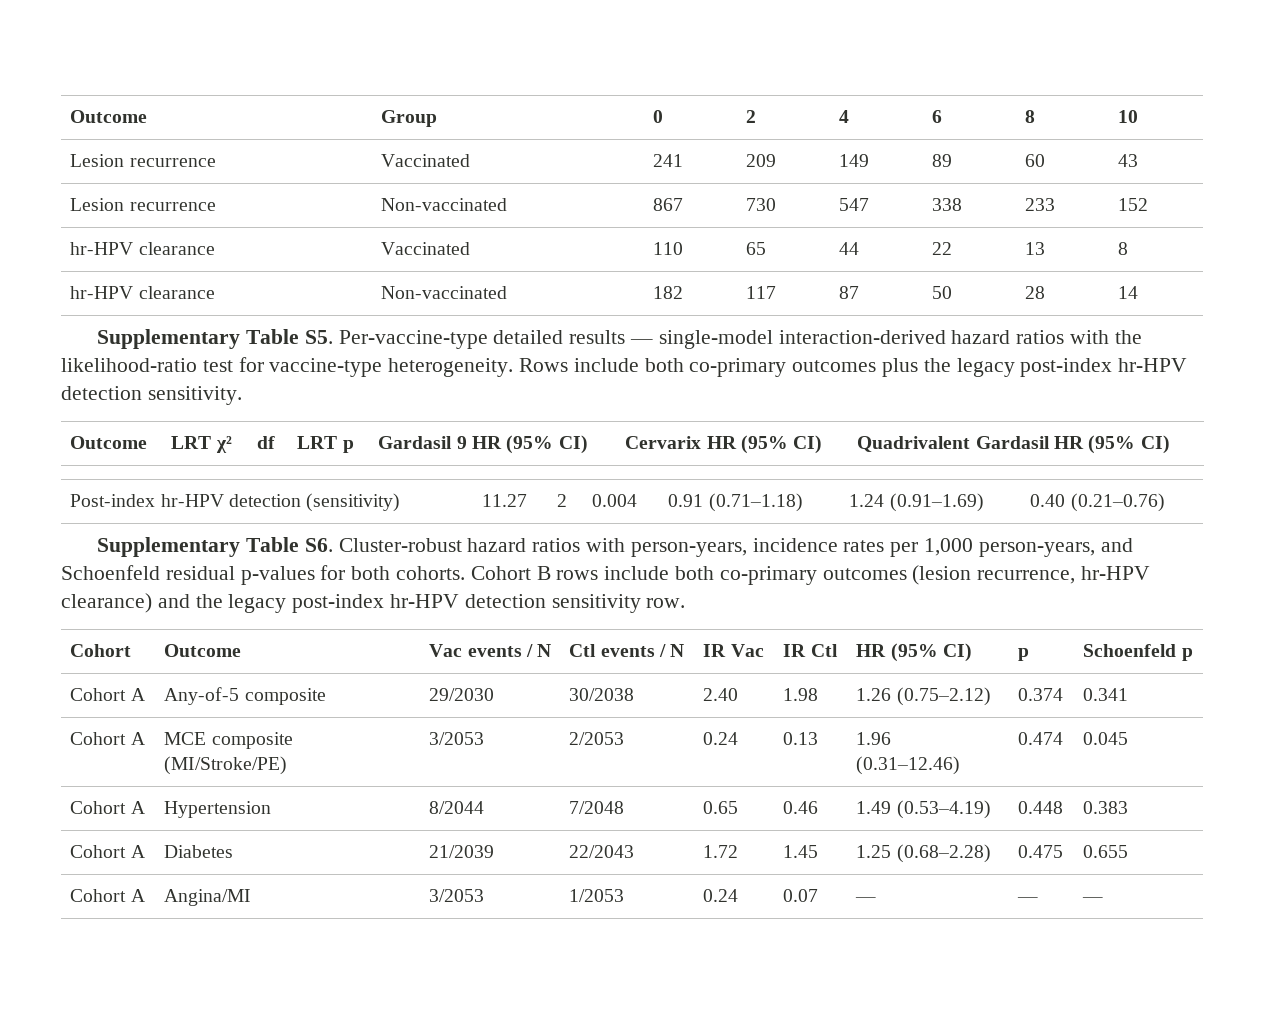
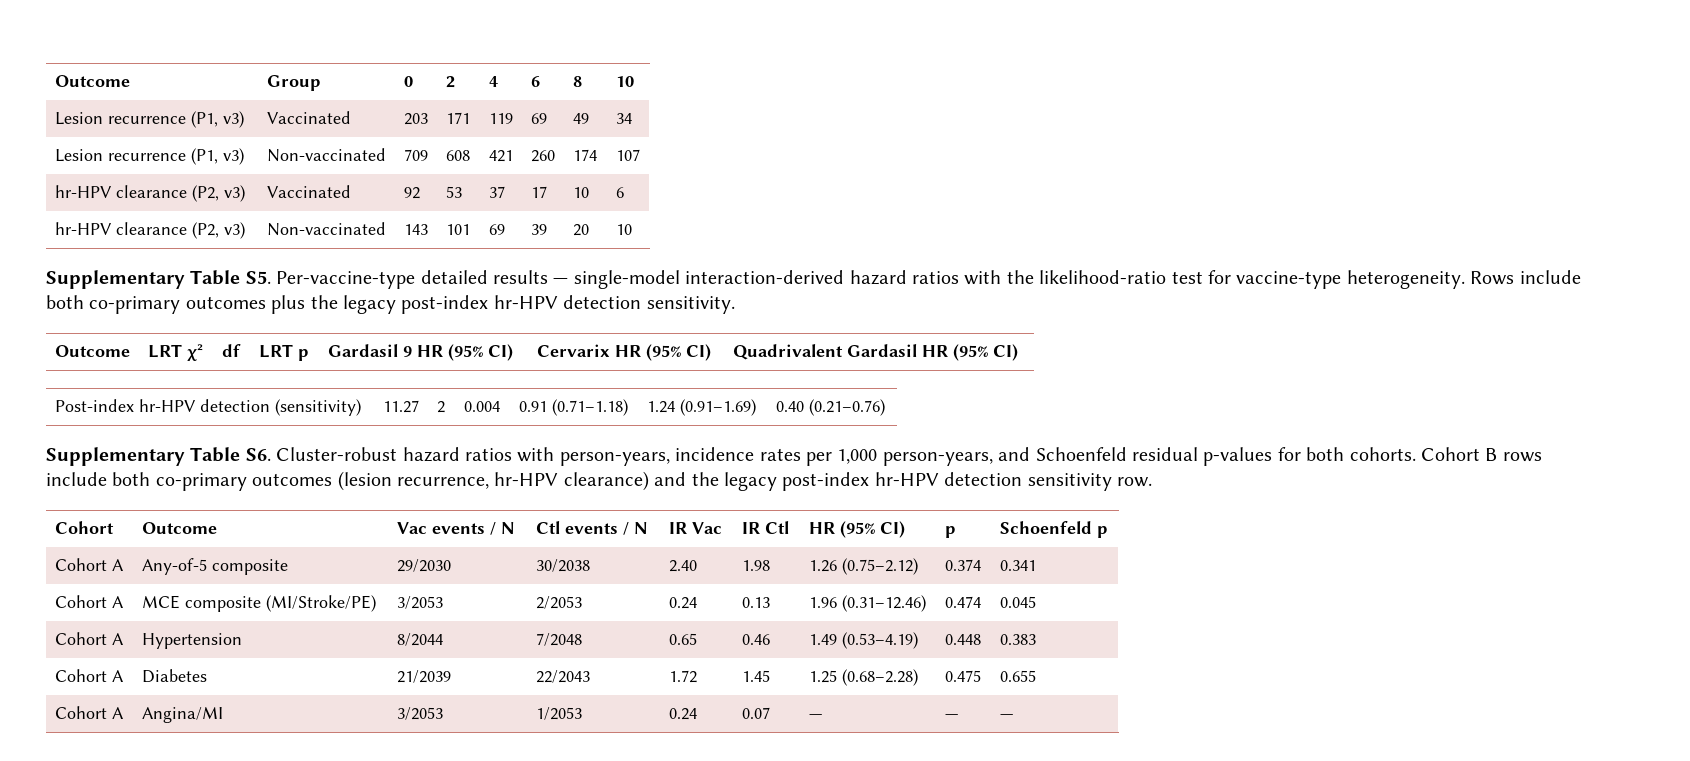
[381,154,471,167] [653,154,684,167] [746,154,777,167] [839,154,870,167] [932,154,953,167] [1025,154,1046,167] [1118,154,1139,167] [70,198,216,211] [381,198,508,211] [653,198,684,211] [746,198,777,211] [839,198,870,211] [932,198,963,211] [1025,198,1056,211] [1118,198,1149,211] [70,242,215,255] [381,242,471,255] [653,242,684,255] [746,242,767,255] [839,242,860,255] [932,242,953,255] [1025,242,1046,255] [1118,242,1129,255] [70,286,215,299] [381,286,508,299] [653,286,684,299] [746,286,777,299] [839,286,860,299] [932,286,953,299] [1025,286,1046,299] [1118,286,1139,299] | Vaccinated | 241 | 209 | 149 | 89 | 60 | 43 // Lesion recurrence | Non-vaccinated | 867 | 730 | 547 | 338 | 233 | 152 // hr-HPV clearance | Vaccinated | 110 | 65 | 44 | 22 | 13 | 8 // hr-HPV clearance | Non-vaccinated | 182 | 117 | 87 | 50 | 28 | 14 -> [190,111,244,128] [266,111,351,124] [403,113,428,125] [445,112,470,124] [488,113,513,124] [530,113,547,124] [572,113,589,124] [615,113,632,124] [54,148,244,165] [266,148,386,162] [403,149,428,161] [445,150,470,161] [488,150,513,162] [530,150,555,162] [572,149,597,161] [615,149,640,161] [54,185,245,202] [266,185,351,198] [403,187,420,199] [445,186,462,198] [488,186,505,198] [530,186,547,198] [572,187,589,198] [615,187,624,198] [54,222,245,239] [266,222,386,236] [403,224,428,235] [445,224,470,235] [488,224,505,235] [530,224,547,235] [572,224,589,236] [615,224,632,235] (P1, v3) | Vaccinated | 203 | 171 | 119 | 69 | 49 | 34 // Lesion recurrence (P1, v3) | Non-vaccinated | 709 | 608 | 421 | 260 | 174 | 107 // hr-HPV clearance (P2, v3) | Vaccinated | 92 | 53 | 37 | 17 | 10 | 6 // hr-HPV clearance (P2, v3) | Non-vaccinated | 143 | 101 | 69 | 39 | 20 | 10

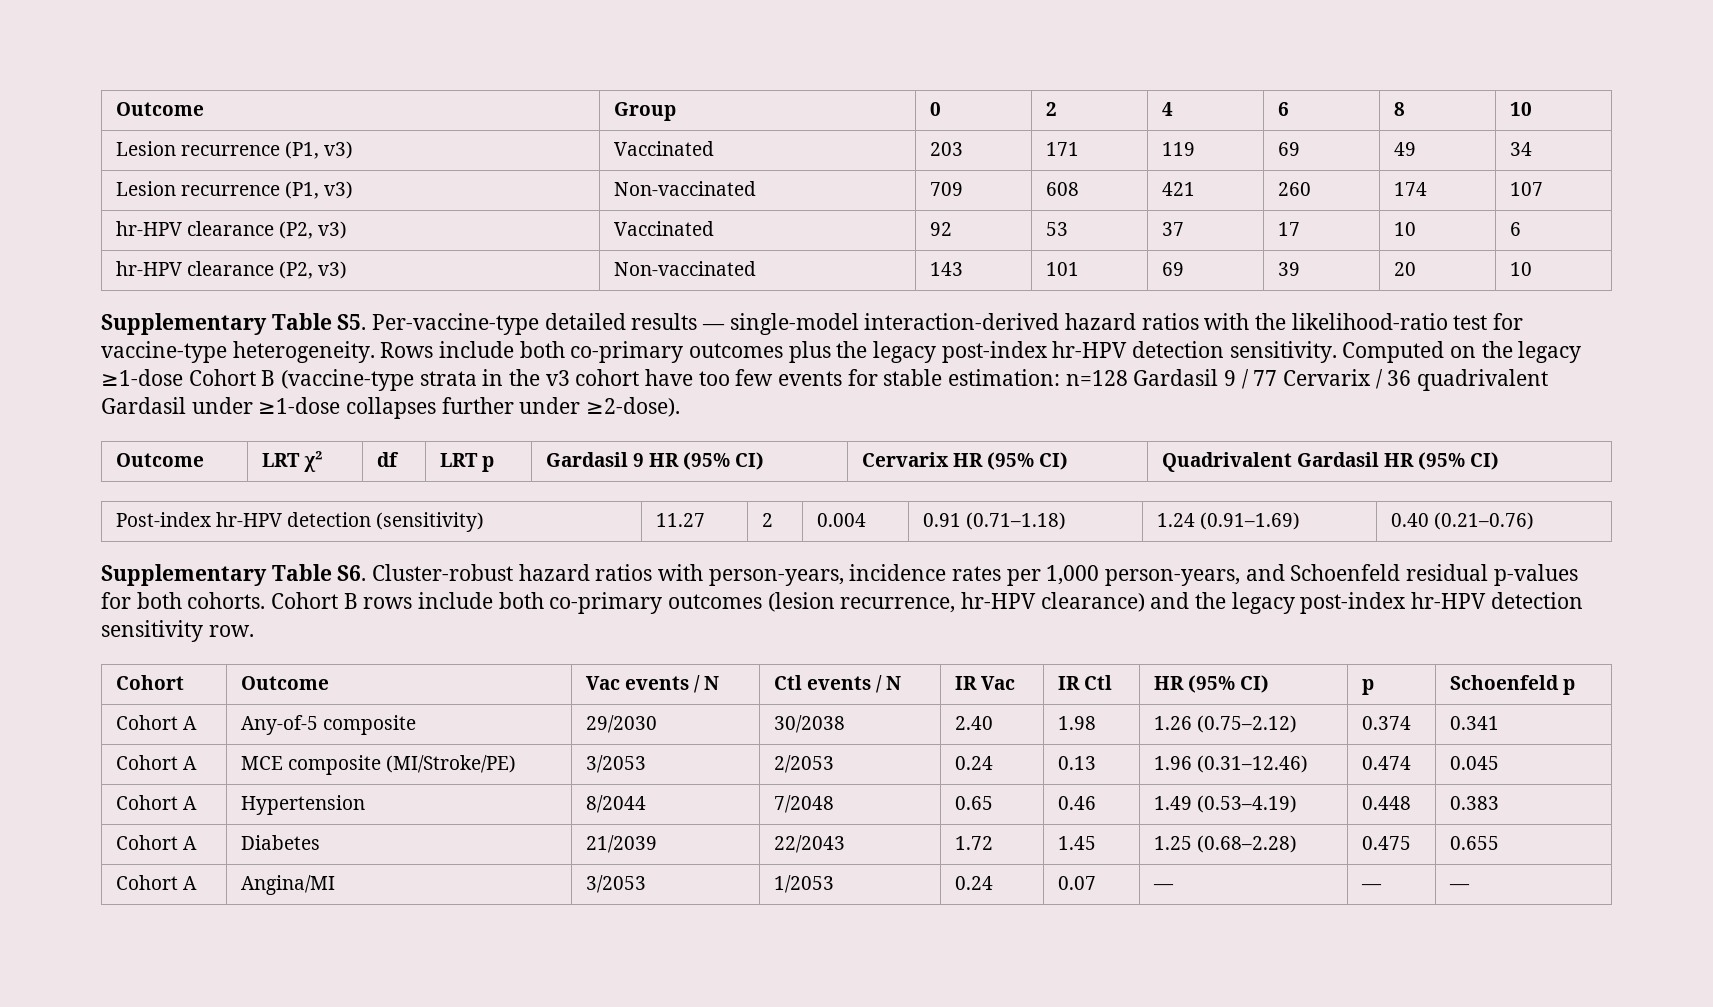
(735, 305) none -> [1342,341,1582,363] [101,369,1549,391] [101,397,681,419] Computed on the legacy ≥1-dose Cohort B (vaccine-type strata in the v3 cohort have too few events for stable estimation: n=128 Gardasil 9 / 77 Cervarix / 36 quadrivalent Gardasil under ≥1-dose collapses further under ≥2-dose).

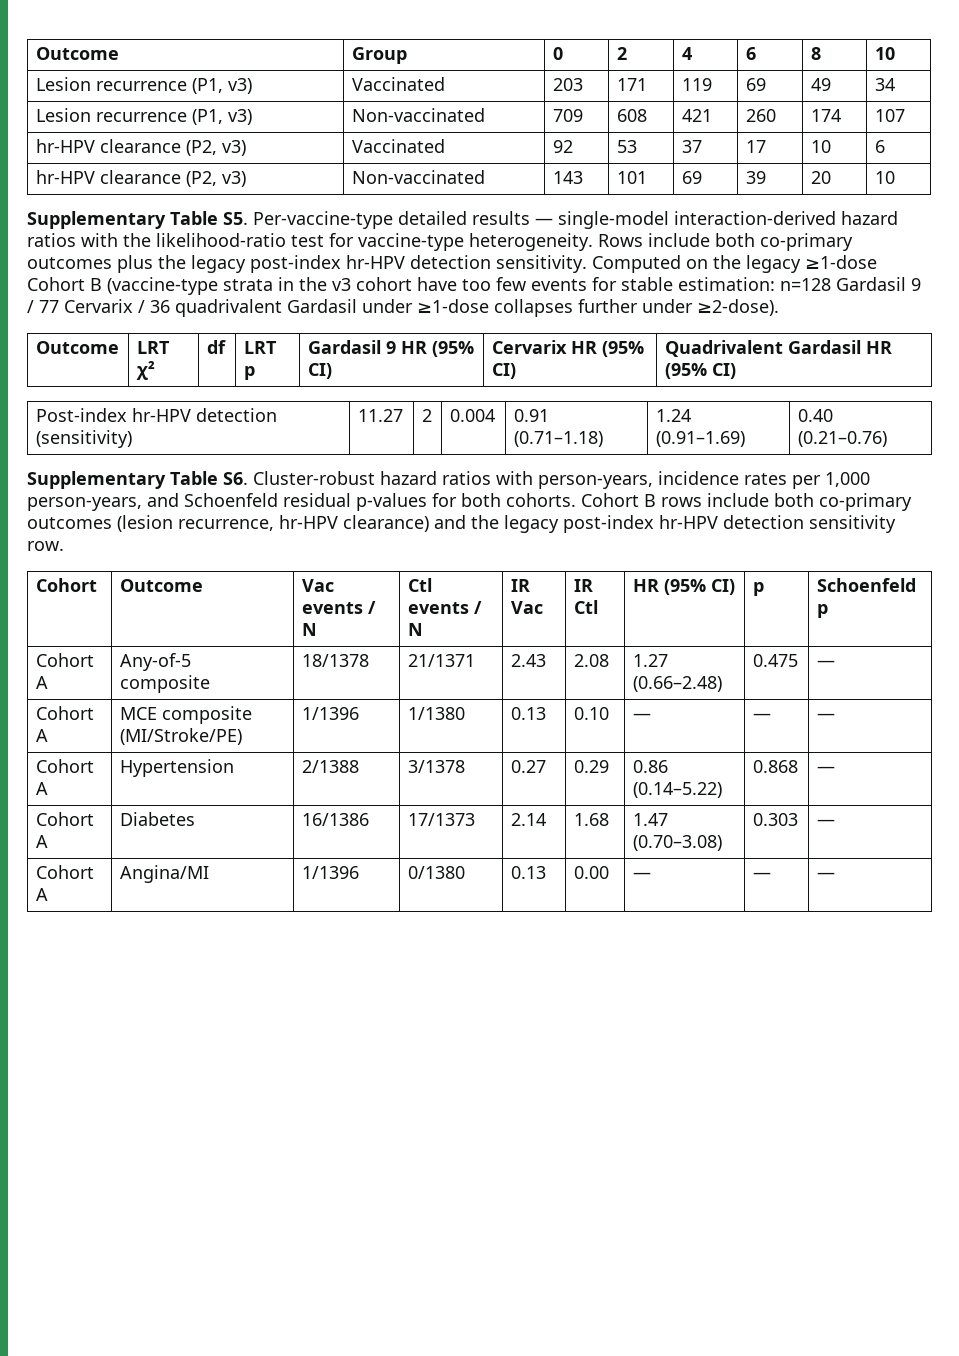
[585,715,657,733] [773,715,845,733] [954,716,993,730] [1057,716,1096,730] [1153,715,1297,733] [1361,716,1411,730] [1449,716,1499,730] 29/2030 | 30/2038 | 2.40 | 1.98 | 1.26 (0.75–2.12) | 0.374 | 0.341 -> [301,654,369,667] [407,654,475,667] [510,654,546,667] [573,654,609,667] [632,654,668,667] [632,676,722,692] [752,654,798,667] [816,660,835,667] 18/1378 | 21/1371 | 2.43 | 2.08 | 1.27 (0.66–2.48) | 0.475 | —
[585,755,646,773] [773,755,834,773] [954,756,993,770] [1057,756,1096,770] [1153,755,1308,773] [1361,756,1411,770] [1449,756,1499,770] [115,795,197,810] [240,795,365,815] [585,795,646,813] [773,795,834,813] [954,796,993,810] [1057,796,1096,810] [1153,795,1297,813] [1361,796,1411,810] [1449,796,1499,810] [115,835,197,850] [240,835,320,850] [585,835,657,853] [773,835,845,853] [954,836,993,850] [1057,836,1096,850] [1153,835,1297,853] [1361,836,1411,850] [1449,836,1499,850] 3/2053 | 2/2053 | 0.24 | 0.13 | 1.96 (0.31–12.46) | 0.474 | 0.045 // Cohort A | Hypertension | 8/2044 | 7/2048 | 0.65 | 0.46 | 1.49 (0.53–4.19) | 0.448 | 0.383 // Cohort A | Diabetes | 21/2039 | 22/2043 | 1.72 | 1.45 | 1.25 (0.68–2.28) | 0.475 | 0.655 -> [301,707,359,720] [407,707,465,720] [510,707,546,720] [573,707,609,720] [632,713,651,720] [752,713,771,720] [816,713,835,720] [35,759,94,773] [35,782,48,795] [119,759,234,777] [301,760,359,773] [407,760,465,773] [510,760,546,773] [573,760,609,773] [632,760,668,773] [632,782,722,798] [752,760,798,773] [816,766,835,773] [35,812,94,826] [35,835,48,848] [119,812,195,826] [301,813,369,826] [407,813,475,826] [510,813,546,826] [573,813,609,826] [632,813,668,826] [632,835,722,851] [752,813,798,826] [816,819,835,826] 1/1396 | 1/1380 | 0.13 | 0.10 | — | — | — // Cohort A | Hypertension | 2/1388 | 3/1378 | 0.27 | 0.29 | 0.86 (0.14–5.22) | 0.868 | — // Cohort A | Diabetes | 16/1386 | 17/1373 | 2.14 | 1.68 | 1.47 (0.70–3.08) | 0.303 | —
[585,875,646,893] [773,875,834,893] [954,876,993,890] [1057,876,1096,890] 3/2053 | 1/2053 | 0.24 | 0.07 -> [301,866,359,879] [407,866,465,879] [510,866,546,879] [573,866,609,879] 1/1396 | 0/1380 | 0.13 | 0.00

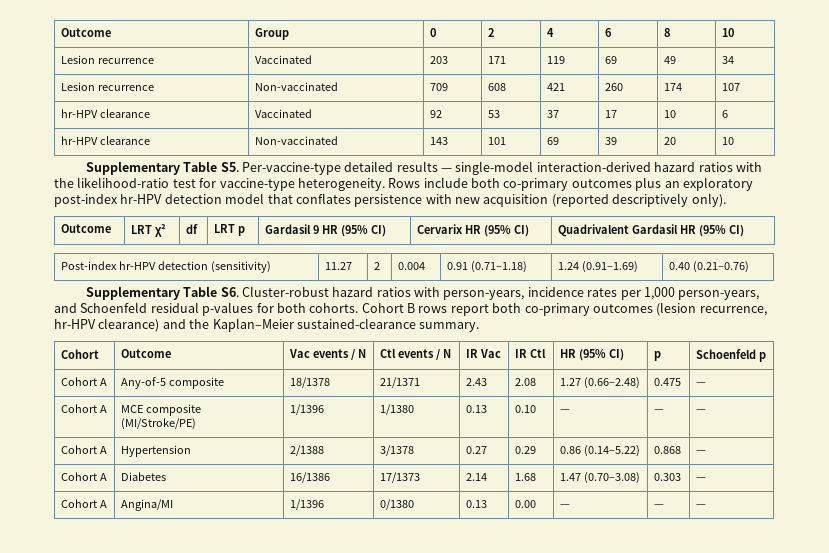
[191,78,252,94] (P1, v3) -> (154, 61) none
[191,109,252,125] (P1, v3) -> (154, 88) none
[185,140,246,156] (P2, v3) -> (150, 113) none
[185,171,246,187] (P2, v3) -> (150, 140) none
[158,255,877,273] [27,277,921,295] [27,299,779,317] the legacy post-index hr-HPV detection sensitivity. Computed on the legacy ≥1-dose Cohort B (vaccine-type strata in the v3 cohort have too few events for stable estimation: n=128 Gardasil 9 / 77 Cervarix / 36 quadrivalent Gardasil under ≥1-dose collapses further under ≥2-dose). -> [664,177,753,191] [54,193,726,207] an exploratory post-index hr-HPV detection model that conflates persistence with new acquisition (reported descriptively only).
[707,493,769,507] include -> [450,304,489,316] report
[504,515,896,533] [27,541,64,551] legacy post-index hr-HPV detection sensitivity row. -> [212,318,480,332] Kaplan–Meier sustained-clearance summary.

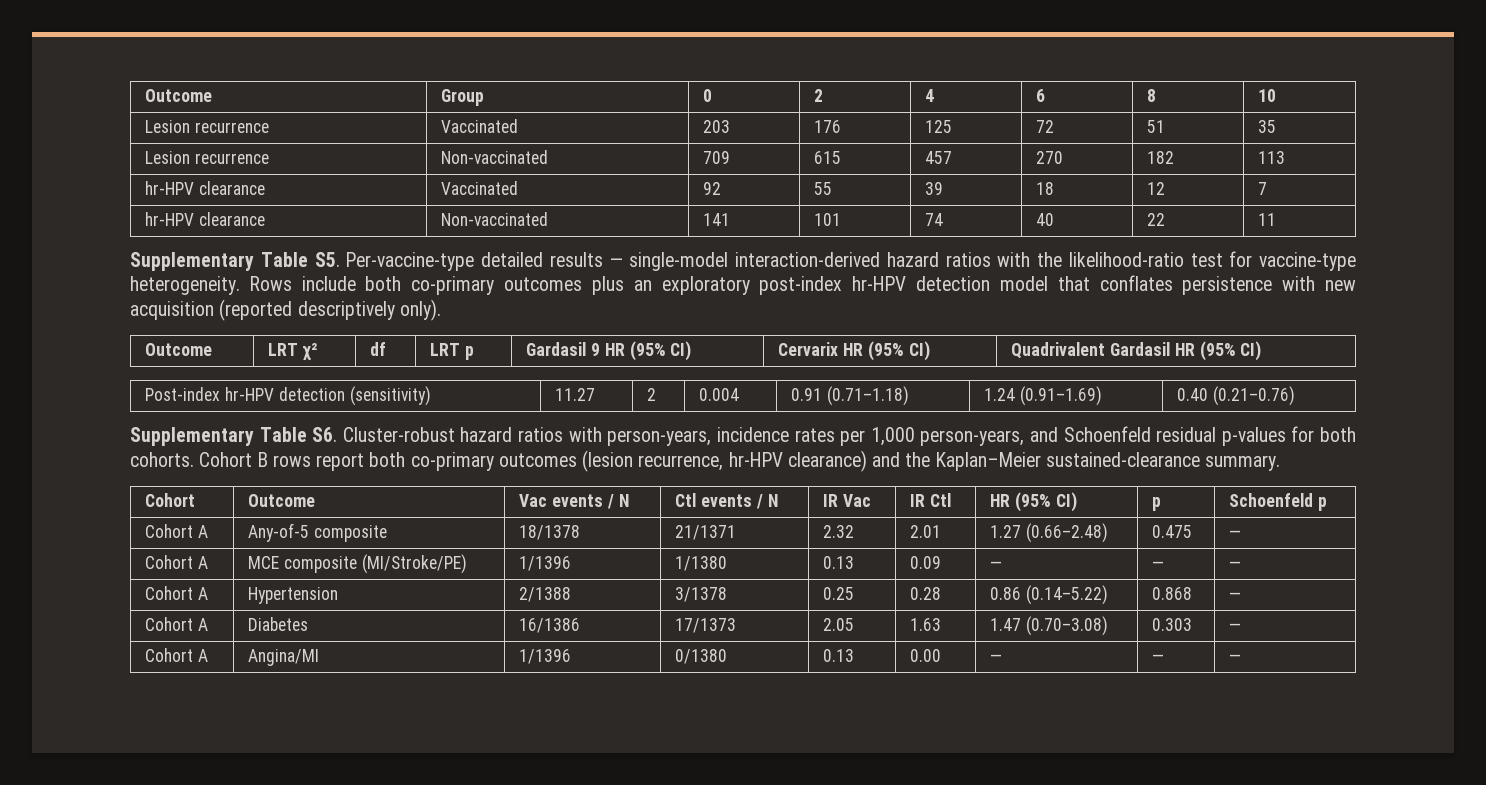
[487,56,506,64] [546,56,565,64] [604,56,617,64] [663,56,676,64] [721,56,734,64] 171 | 119 | 69 | 49 | 34 -> [814,120,842,133] [925,120,953,133] [1036,120,1055,133] [1147,120,1166,133] [1258,120,1277,133] 176 | 125 | 72 | 51 | 35
[487,83,506,91] [546,83,565,91] [604,83,623,91] [663,83,682,91] [721,83,740,91] 608 | 421 | 260 | 174 | 107 -> [814,151,842,164] [925,151,953,164] [1036,151,1064,164] [1147,151,1175,164] [1258,151,1286,164] 615 | 457 | 270 | 182 | 113
[487,110,500,118] [546,110,559,118] [604,110,617,118] [663,110,676,118] [721,110,728,118] 53 | 37 | 17 | 10 | 6 -> [814,182,833,195] [925,182,944,195] [1036,182,1055,195] [1147,182,1166,195] [1258,182,1268,195] 55 | 39 | 18 | 12 | 7
[429,137,448,145] 143 -> [703,213,731,226] 141
[546,137,559,145] [604,137,617,145] [663,137,676,145] [721,137,734,145] 69 | 39 | 20 | 10 -> [925,213,944,226] [1036,213,1055,226] [1147,213,1166,226] [1258,213,1277,226] 74 | 40 | 22 | 11
[465,378,487,386] [514,378,536,386] 2.43 | 2.08 -> [823,525,855,538] [910,525,942,538] 2.32 | 2.01
[514,405,536,413] 0.10 -> [910,556,942,569] 0.09
[465,446,487,454] [514,446,536,454] 0.27 | 0.29 -> [823,587,855,600] [910,587,942,600] 0.25 | 0.28
[465,473,487,481] [514,473,536,481] 2.14 | 1.68 -> [823,618,855,631] [910,618,942,631] 2.05 | 1.63

